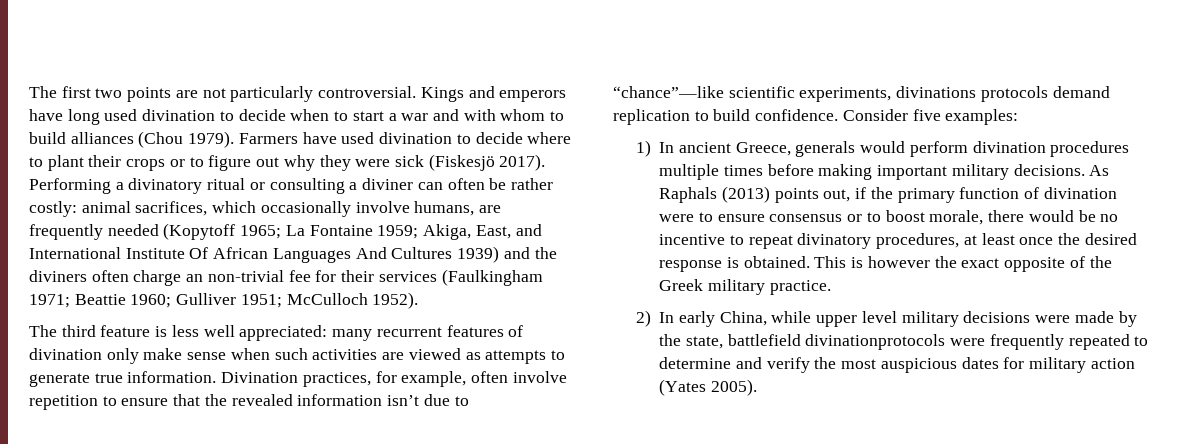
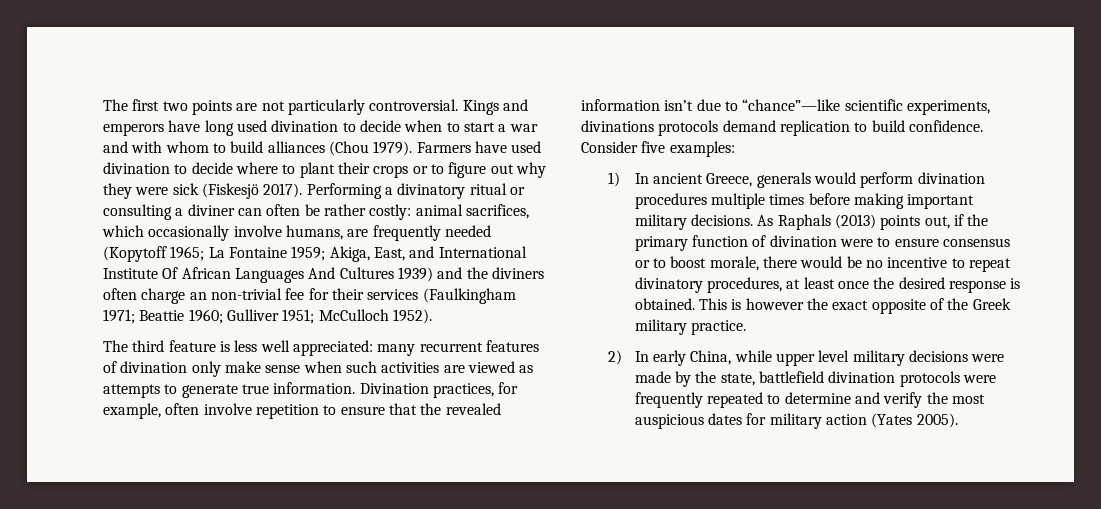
[805,334,946,350] divinationprotocols -> [828,371,960,387] divination protocols

